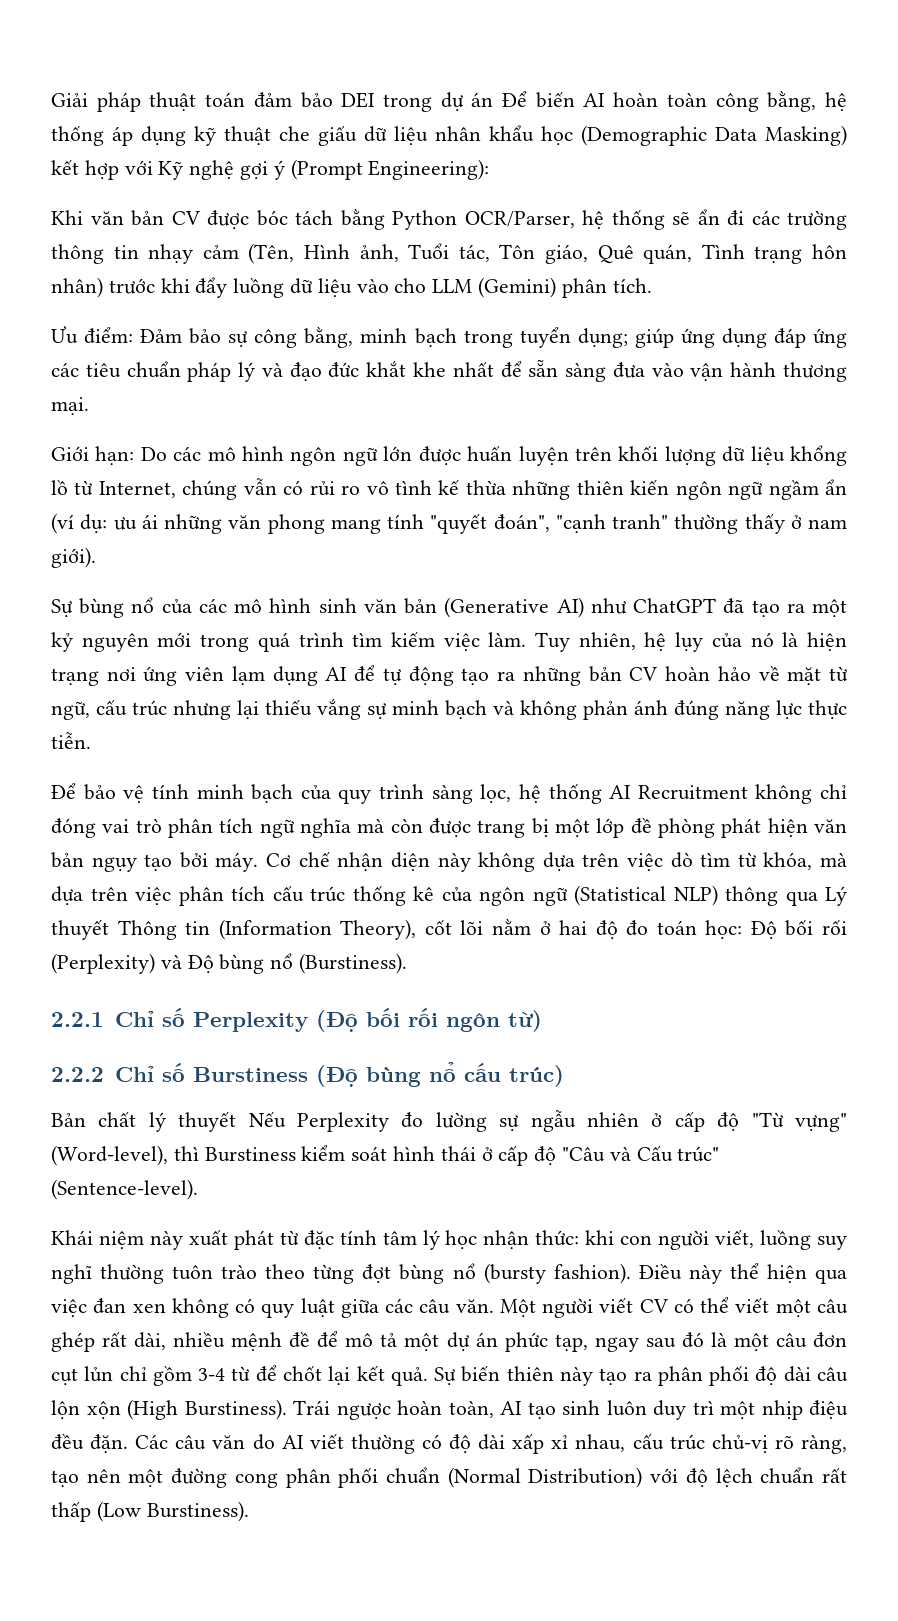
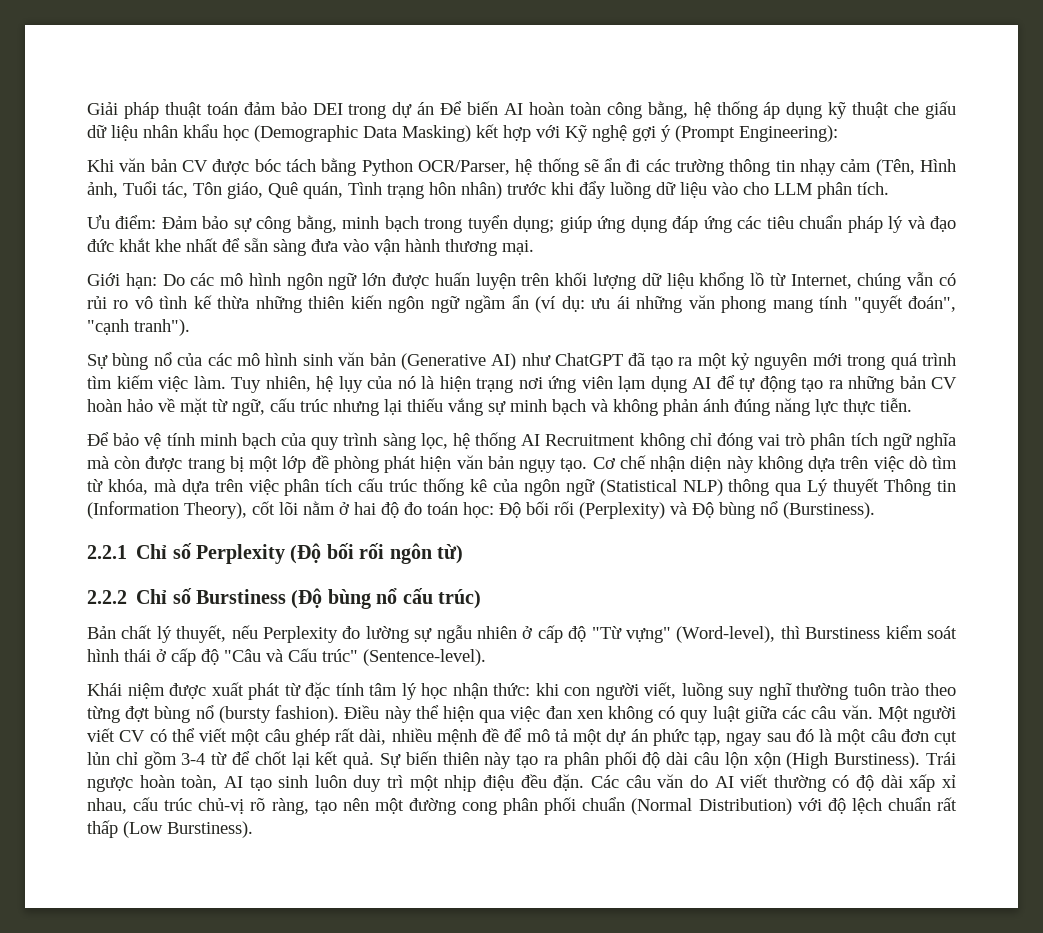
[478,277,557,298] (Gemini) -> (812, 189) none
[612,514,847,534] [51,547,96,568] tranh" thường thấy ở nam giới). -> [134,319,190,336] tranh").
[144,852,259,872] tạo bởi máy. -> [560,458,588,472] tạo.
[178,1112,286,1132] thuyết Nếu -> [176,625,258,643] thuyết, nếu
[149,1230,183,1250] này -> [169,683,207,699] được

